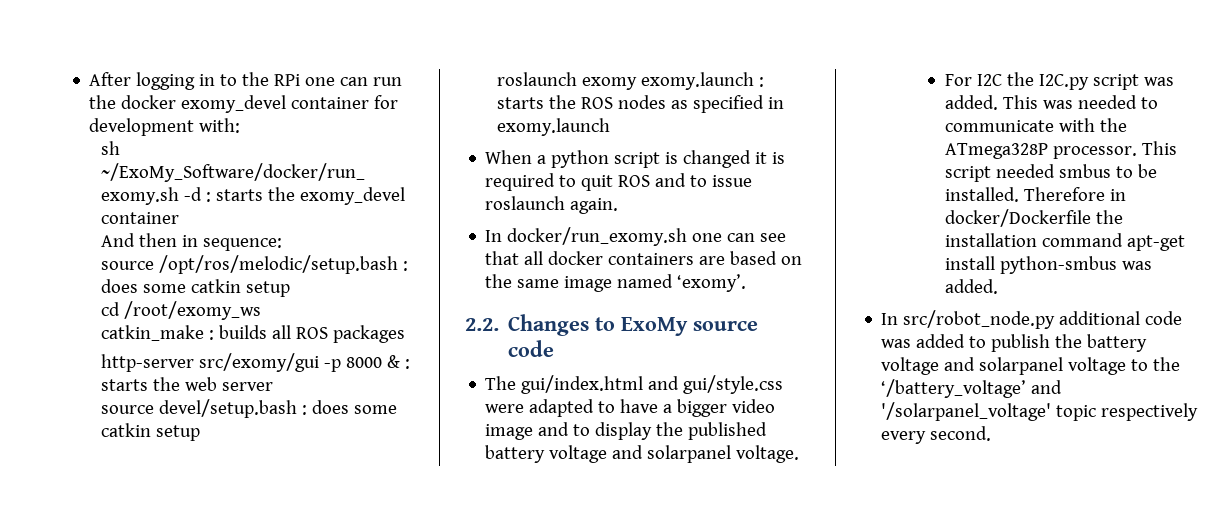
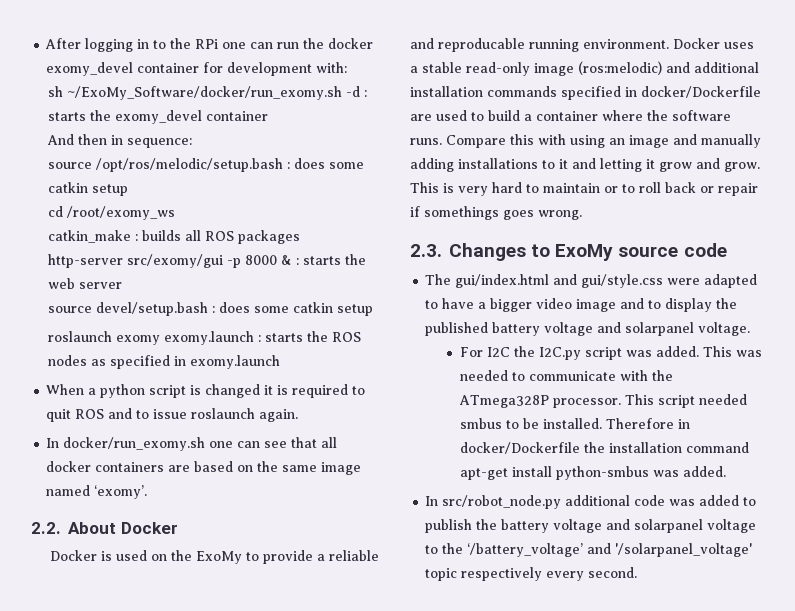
(499, 324) none -> [68,522,178,534] [49,550,379,564] [410,38,754,52] [410,61,759,76] [410,86,761,100] [410,110,731,121] [410,134,761,148] [410,158,760,172] [410,182,758,196] [410,206,582,220] [410,244,442,257] About Docker // Docker is used on the ExoMy to provide a reliable and reproducable running environment. Docker uses a stable read-only image (ros:melodic) and additional installation commands specified in docker/Dockerfile are used to build a container where the software runs. Compare this with using an image and manually adding installations to it and letting it grow and grow. This is very hard to maintain or to roll back or repair if somethings goes wrong. // 2.3.

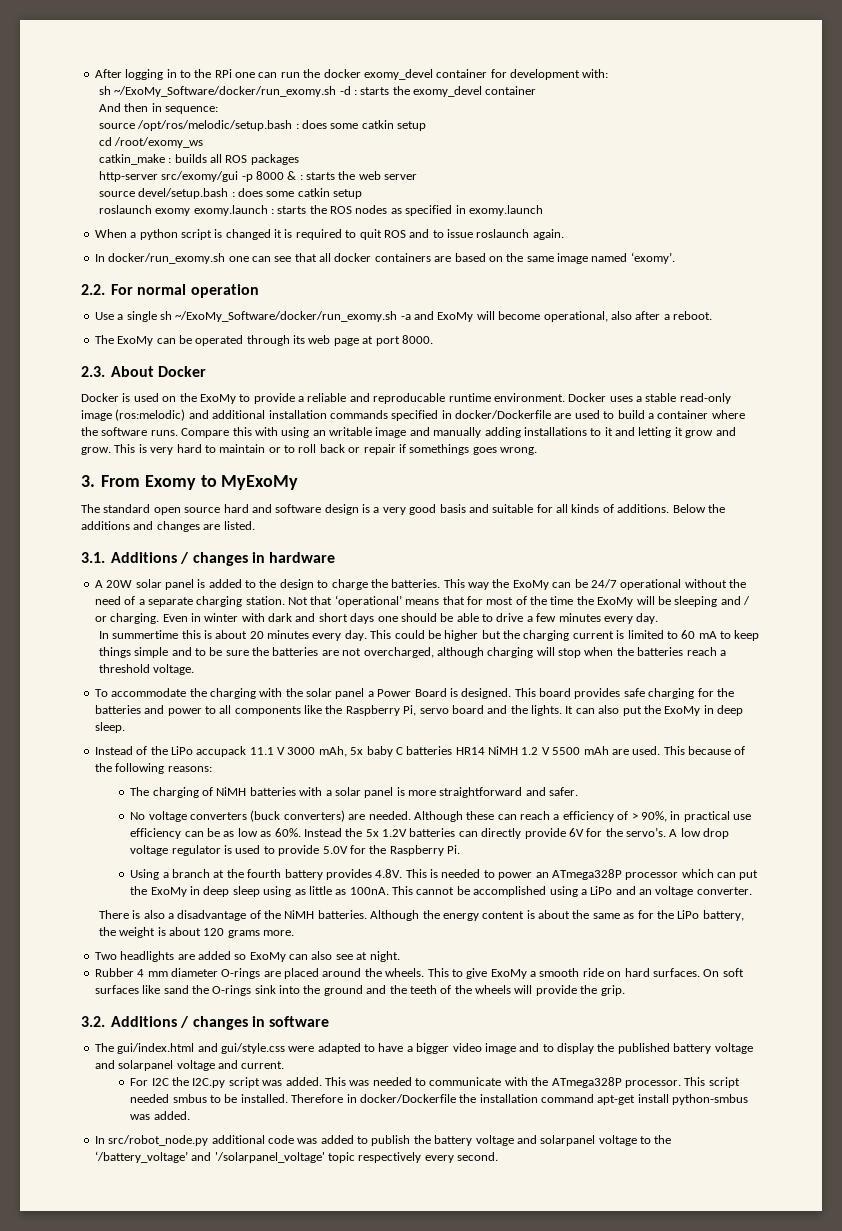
(61, 528) none -> [111,284,259,298] [94,311,712,322] [94,335,433,346] [81,366,105,377] For normal operation // Use a single sh ~/ExoMy_Software/docker/run_exomy.sh -a and ExoMy will become operational, also after a reboot. // The ExoMy can be operated through its web page at port 8000. // 2.3.
[529,39,579,52] running -> [448,393,491,402] runtime
(625, 141) none -> [329,427,372,436] writable
[410,243,727,261] 2.3. Changes to ExoMy source code -> [81,475,299,490] [81,504,725,515] [81,521,255,532] [81,552,335,566] [94,579,746,590] [94,595,750,607] [94,613,659,624] [98,630,760,641] [98,647,726,658] [98,664,195,675] [94,688,734,699] [94,705,743,716] [94,722,125,733] [94,746,746,757] [94,763,212,774] [130,787,579,798] [130,810,752,822] [130,827,730,839] [130,845,461,856] [130,869,759,880] [130,886,752,897] [98,910,744,921] [98,927,295,938] [94,951,400,962] [94,968,744,979] [94,985,625,996] [81,1016,329,1030] 3. From Exomy to MyExoMy // The standard open source hard and software design is a very good basis and suitable for all kinds of additions. Below the additions and changes are listed. // 3.1. Additions / changes in hardware // A 20W solar panel is added to the design to charge the batteries. This way the ExoMy can be 24/7 operational without the need of a separate charging station. Not that ‘operational’ means that for most of the time the ExoMy will be sleeping and / or charging. Even in winter with dark and short days one should be able to drive a few minutes every day. // In summertime this is about 20 minutes every day. This could be higher but the charging current is limited to 60 mA to keep things simple and to be sure the batteries are not overcharged, although charging will stop when the batteries reach a threshold voltage. // To accommodate the charging with the solar panel a Power Board is designed. This board provides safe charging for the batteries and power to all components like the Raspberry Pi, servo board and the lights. It can also put the ExoMy in deep sleep. // Instead of the LiPo accupack 11.1 V 3000 mAh, 5x baby C batteries HR14 NiMH 1.2 V 5500 mAh are used. This because of the following reasons: // The charging of NiMH batteries with a solar panel is more straightforward and safer. // No voltage converters (buck converters) are needed. Although these can reach a efficiency of > 90%, in practical use efficiency can be as low as 60%. Instead the 5x 1.2V batteries can directly provide 6V for the servo’s. A low drop voltage regulator is used to provide 5.0V for the Raspberry Pi. // Using a branch at the fourth battery provides 4.8V. This is needed to power an ATmega328P processor which can put the ExoMy in deep sleep using as little as 100nA. This cannot be accomplished using a LiPo and an voltage converter. // There is also a disadvantage of the NiMH batteries. Although the energy content is about the same as for the LiPo battery, the weight is about 120 grams more. // Two headlights are added so ExoMy can also see at night. // Rubber 4 mm diameter O-rings are placed around the wheels. This to give ExoMy a smooth ride on hard surfaces. On soft surfaces like sand the O-rings sink into the ground and the teeth of the wheels will provide the grip. // 3.2. Additions / changes in software
[698,322,751,336] voltage. -> [176,1060,285,1071] voltage and current.

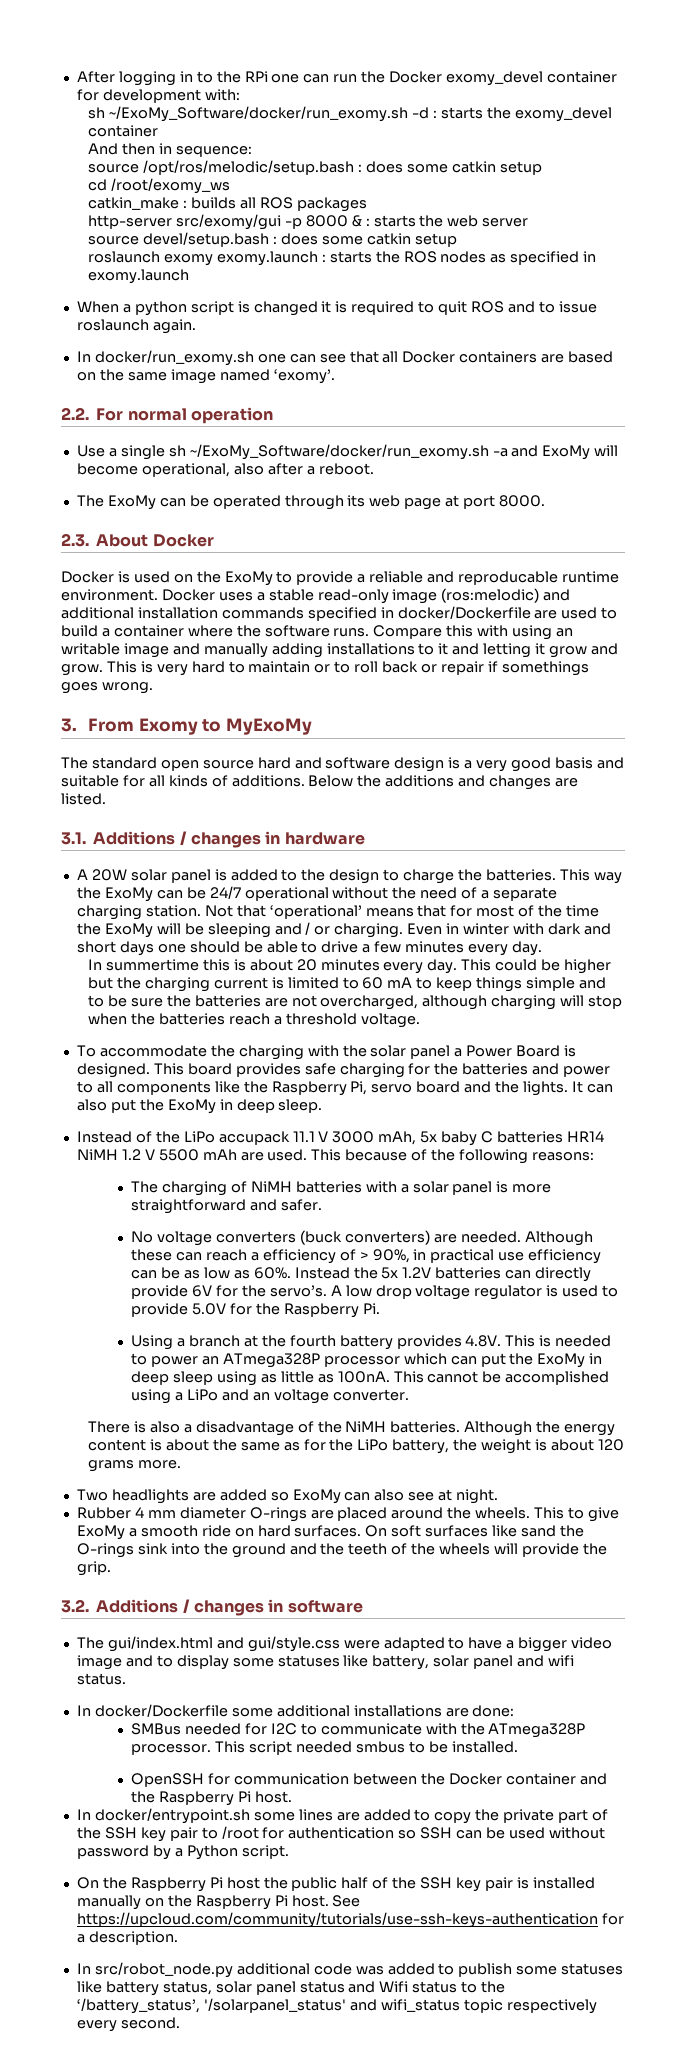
[323,69,361,78] docker -> [389,71,443,83] Docker
[334,253,372,262] docker -> [402,351,456,363] Docker
[597,1043,753,1054] [94,1060,285,1071] [130,1077,412,1088] the published battery voltage and solarpanel voltage and current. // For I2C the I2C.py script was added. This was needed -> [232,1655,575,1670] [76,1673,126,1685] [76,1704,515,1717] [131,1723,297,1735] some statuses like battery, solar panel and wifi status. // In docker/Dockerfile some additional installations are done: // SMBus needed for I2C
[291,1094,749,1105] [130,1111,190,1120] Therefore in docker/Dockerfile the installation command apt-get install python-smbus was added. -> [131,1773,607,1787] [131,1791,292,1806] [76,1808,609,1824] [76,1826,605,1842] [76,1845,289,1860] [76,1877,595,1892] [76,1895,361,1910] [76,1912,624,1928] [76,1931,178,1945] // OpenSSH for communication between the Docker container and the Raspberry Pi host. // In docker/entrypoint.sh some lines are added to copy the private part of the SSH key pair to /root for authentication so SSH can be used without password by a Python script. // On the Raspberry Pi host the public half of the SSH key pair is installed manually on the Raspberry Pi host. See https://upcloud.com/community/tutorials/use-ssh-keys-authentication for a description.
[413,1135,672,1146] [94,1151,325,1163] the battery voltage and solarpanel voltage to the ‘/battery_voltage’ and '/solarpanel_voltage' -> [516,1963,624,1975] [76,1981,506,1996] [76,1998,460,2014] some statuses like battery status, solar panel status and Wifi status to the ‘/battery_status’, '/solarpanel_status' and wifi_status

